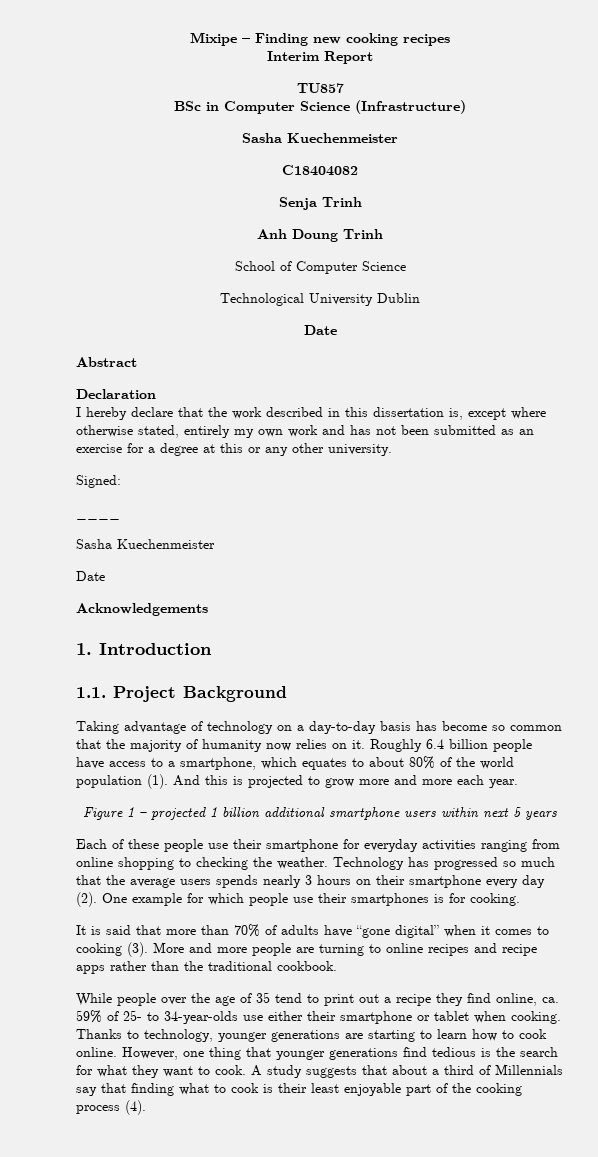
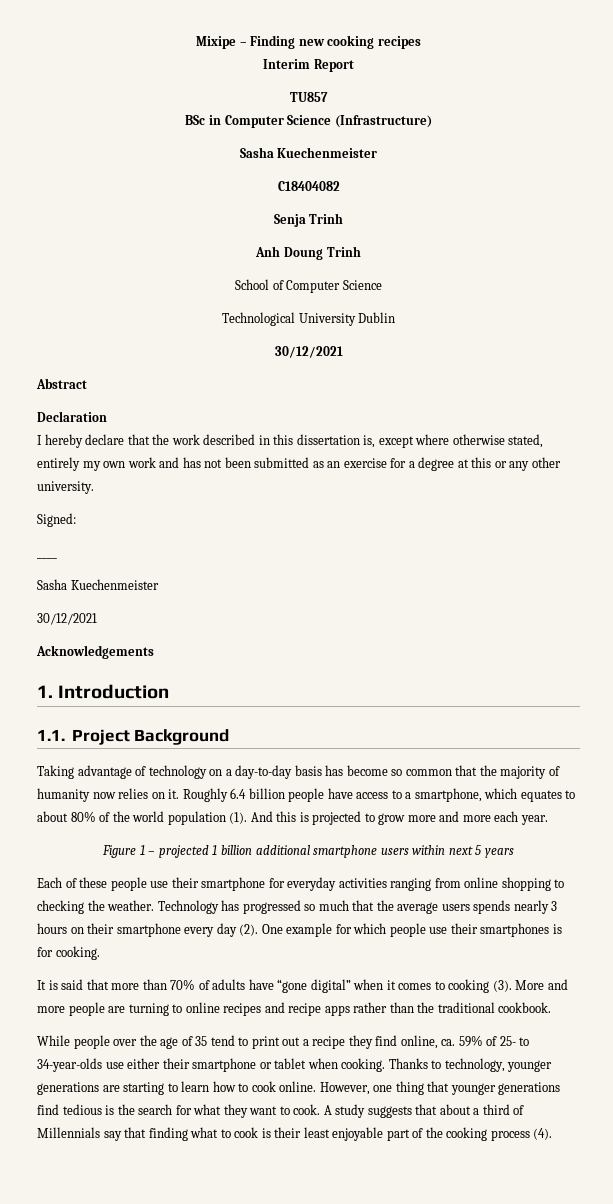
[303,325,337,335] Date -> [274,346,343,358] 30/12/2021
[76,571,105,581] Date -> [37,613,97,625] 30/12/2021

